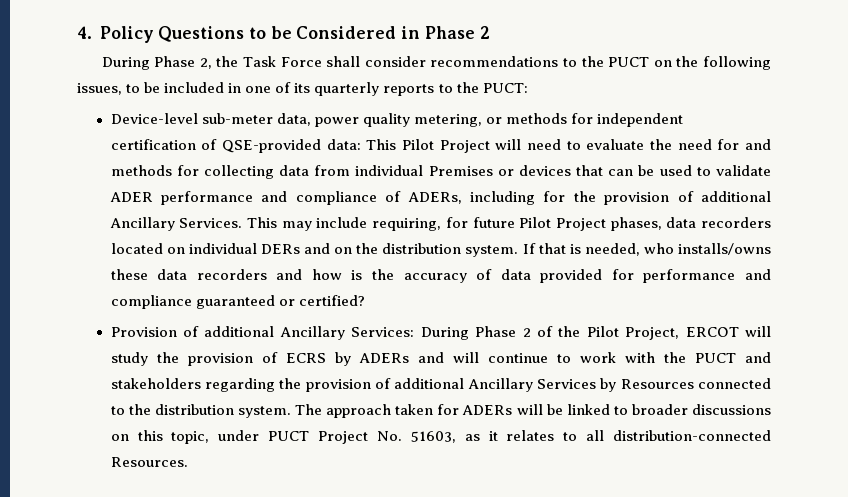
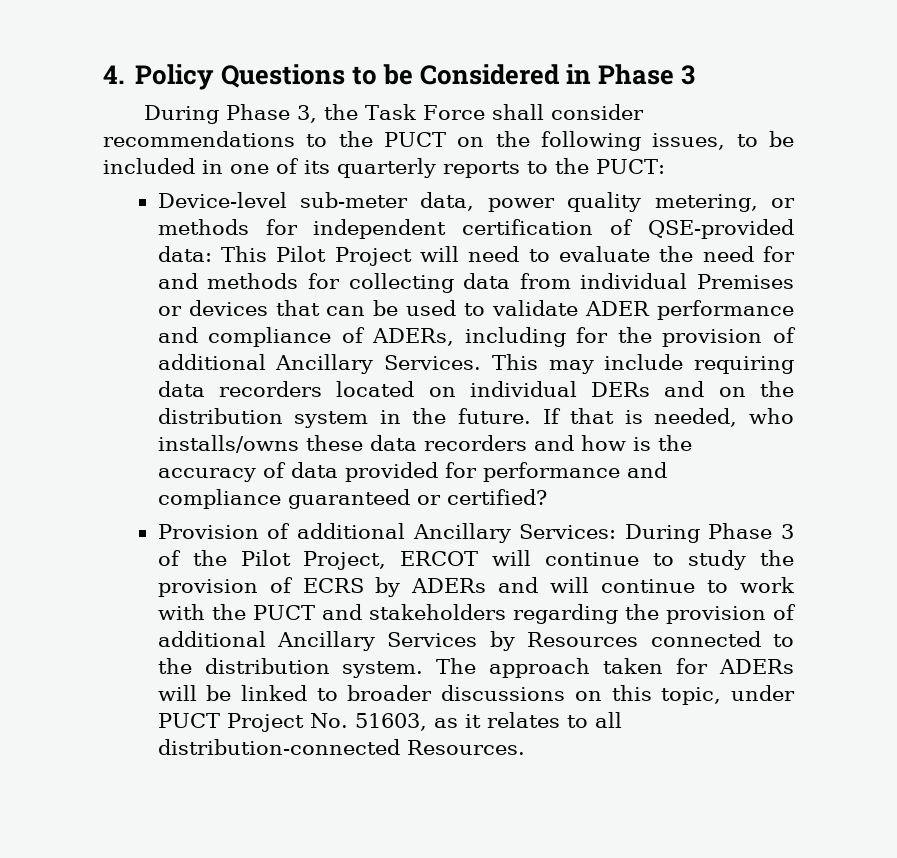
[479,26,490,39] [101,56,212,70] 2 // During Phase 2, -> [681,65,696,85] [143,104,317,124] 3 // During Phase 3,
[372,217,662,231] requiring, for future Pilot Project phases, -> [694,356,794,374] requiring
[465,245,519,257] system. -> [294,408,532,428] system in the future.
[522,328,531,337] 2 -> [781,524,794,539] 3
(771, 331) none -> [545,552,675,566] continue to

